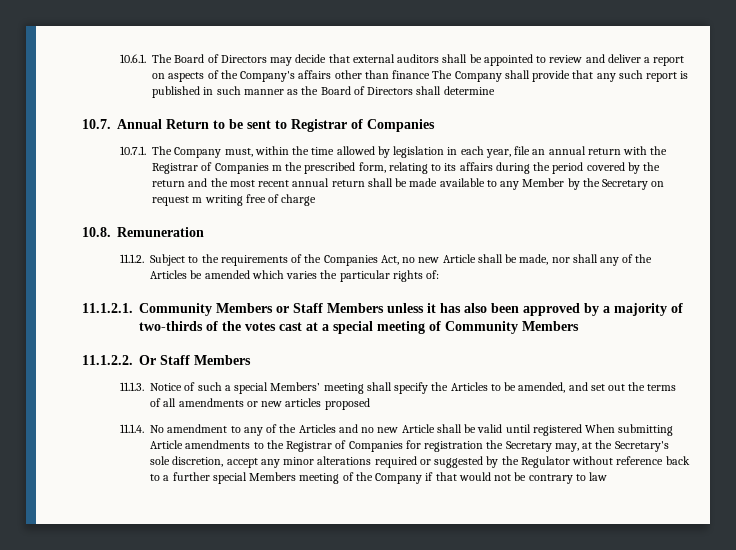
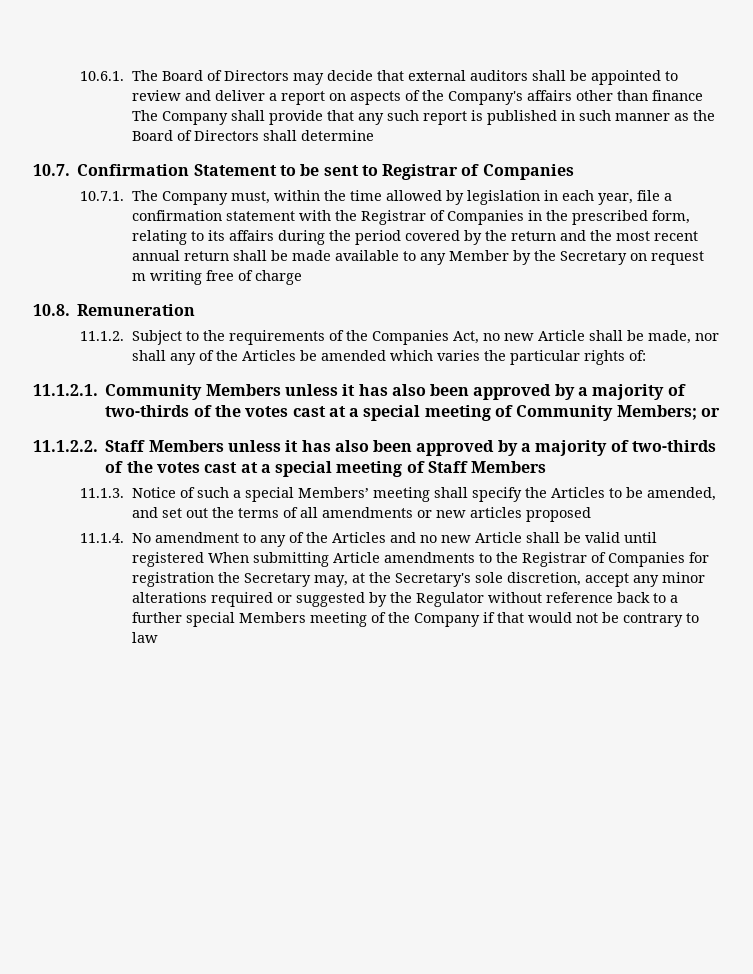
[117,119,209,129] Annual Return -> [77,164,277,176] Confirmation Statement
[532,146,621,155] an annual return -> [663,193,672,201] [131,210,295,221] a confirmation statement
[271,165,282,171] m -> [527,210,542,221] in
[276,306,289,313] or -> [284,384,686,400] [105,405,721,421] [33,440,98,452] unless it has also been approved by a majority of two-thirds of the votes cast at a special meeting of Community Members; or // 11.1.2.2.
[445,321,579,334] [82,355,156,365] Community Members // 11.1.2.2. Or -> (425, 467) none

